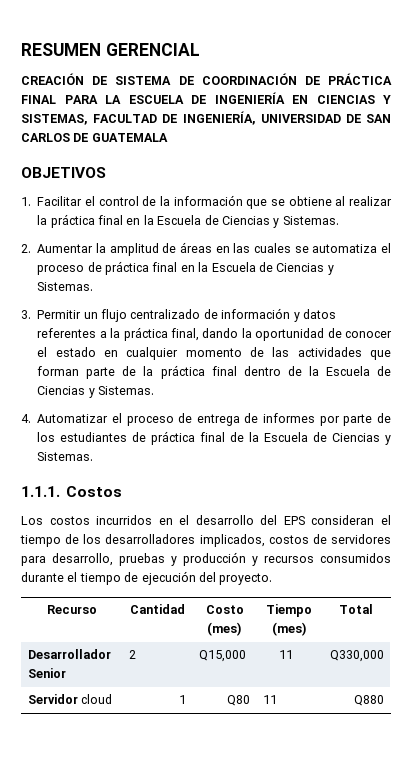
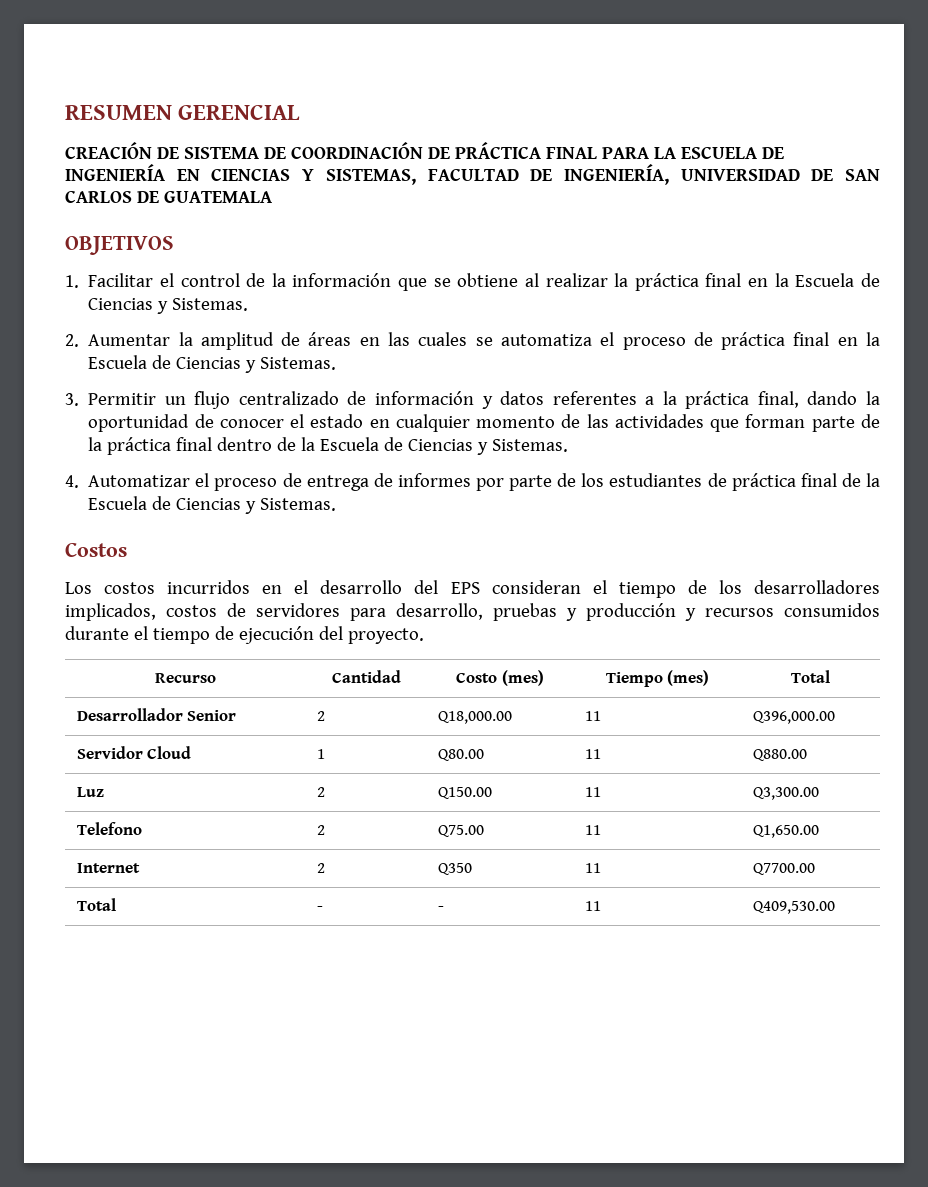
[21,486,60,497] 1.1.1. -> (337, 504) none
[198,650,246,662] [278,650,293,659] [330,650,385,662] Q15,000 | 11 | Q330,000 -> [437,711,512,724] [584,711,601,721] [752,711,835,724] Q18,000.00 | 11 | Q396,000.00
[81,694,113,704] [179,695,187,704] [227,695,251,706] [262,695,277,704] [354,695,385,706] cloud | 1 | Q80 | 11 | Q880 -> [146,746,191,759] [316,749,325,759] [437,749,484,761] [584,749,601,759] [752,749,807,761] [76,787,104,797] [316,787,325,797] [437,787,492,799] [584,787,601,797] [752,787,819,800] [76,822,142,835] [316,825,325,835] [437,825,484,837] [584,825,601,835] [752,825,819,838] [76,863,140,873] [316,863,325,873] [437,863,472,875] [584,863,601,873] [752,863,815,875] [76,898,116,911] [316,906,323,911] [437,906,444,911] [584,901,601,911] [752,901,835,914] Cloud | 1 | Q80.00 | 11 | Q880.00 // Luz | 2 | Q150.00 | 11 | Q3,300.00 // Telefono | 2 | Q75.00 | 11 | Q1,650.00 // Internet | 2 | Q350 | 11 | Q7700.00 // Total | - | - | 11 | Q409,530.00

